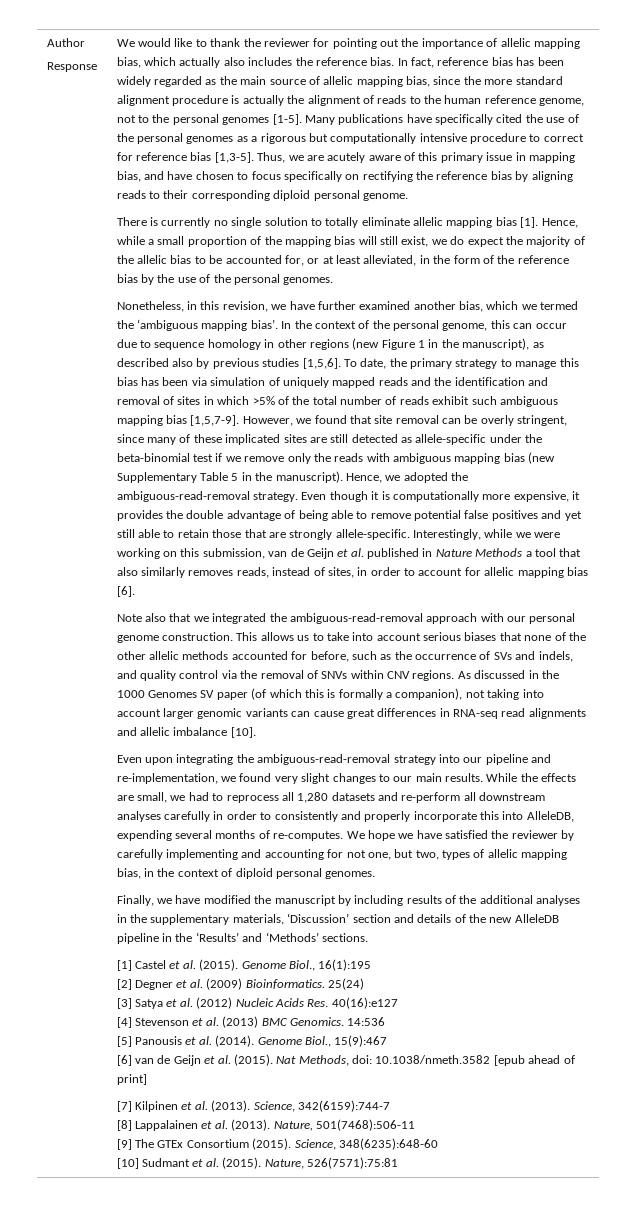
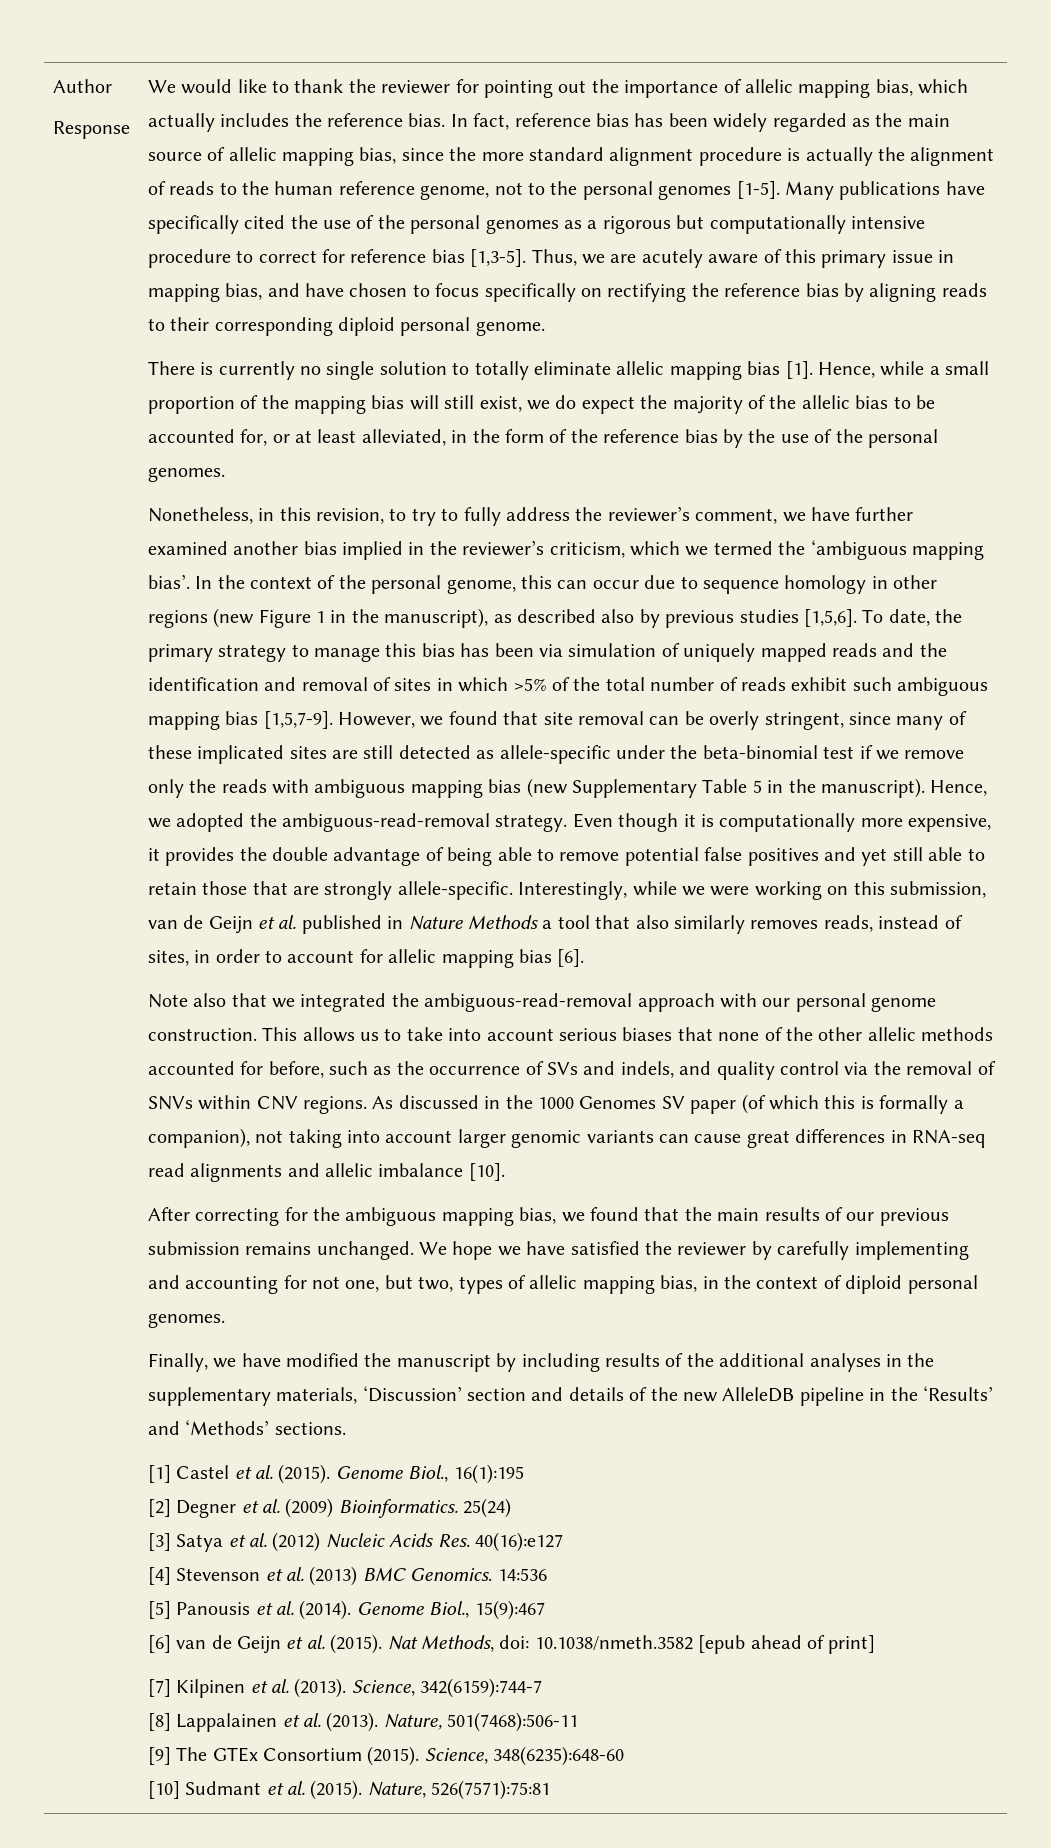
[223,57,245,66] also -> (215, 122) none
(268, 306) none -> [389,506,778,526] to try to fully address the reviewer’s comment,
[459,301,484,312] bias, -> [303,540,625,560] bias implied in the reviewer’s criticism,
[116,754,552,765] [116,773,577,784] [116,792,546,803] [116,811,574,822] [116,830,344,841] Even upon integrating the ambiguous-read-removal strategy into our pipeline and re-implementation, we found very slight changes to our main results. While the effects are small, we had to reprocess all 1,280 datasets and re-perform all downstream analyses carefully in order to consistently and properly incorporate this into AlleleDB, expending several months of re-computes. -> [147,1207,949,1226] [147,1241,414,1260] After correcting for the ambiguous mapping bias, we found that the main results of our previous submission remains unchanged.

